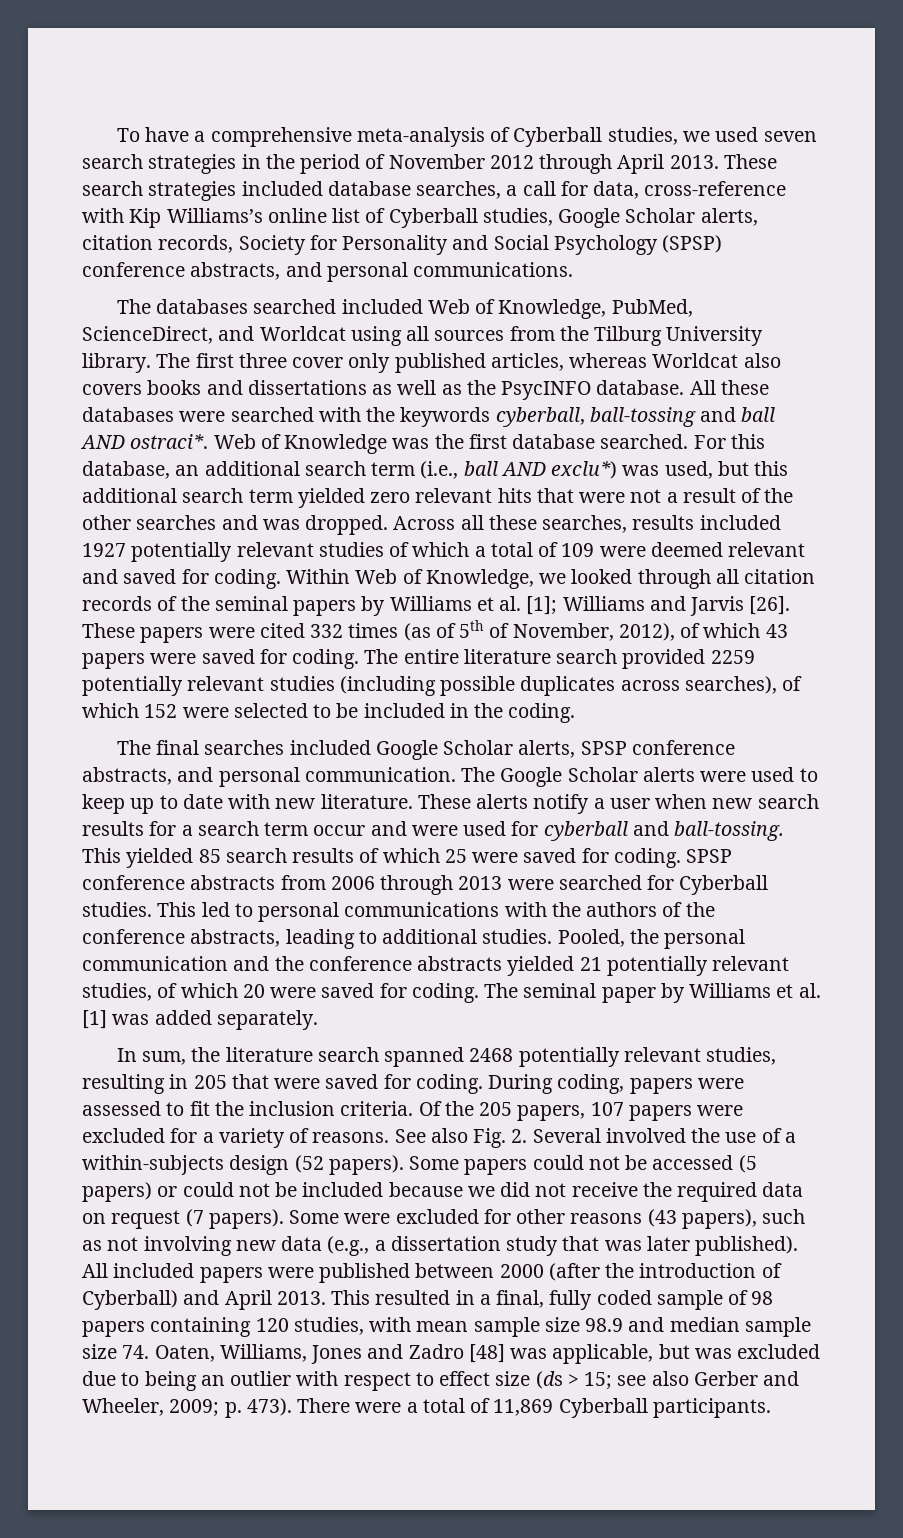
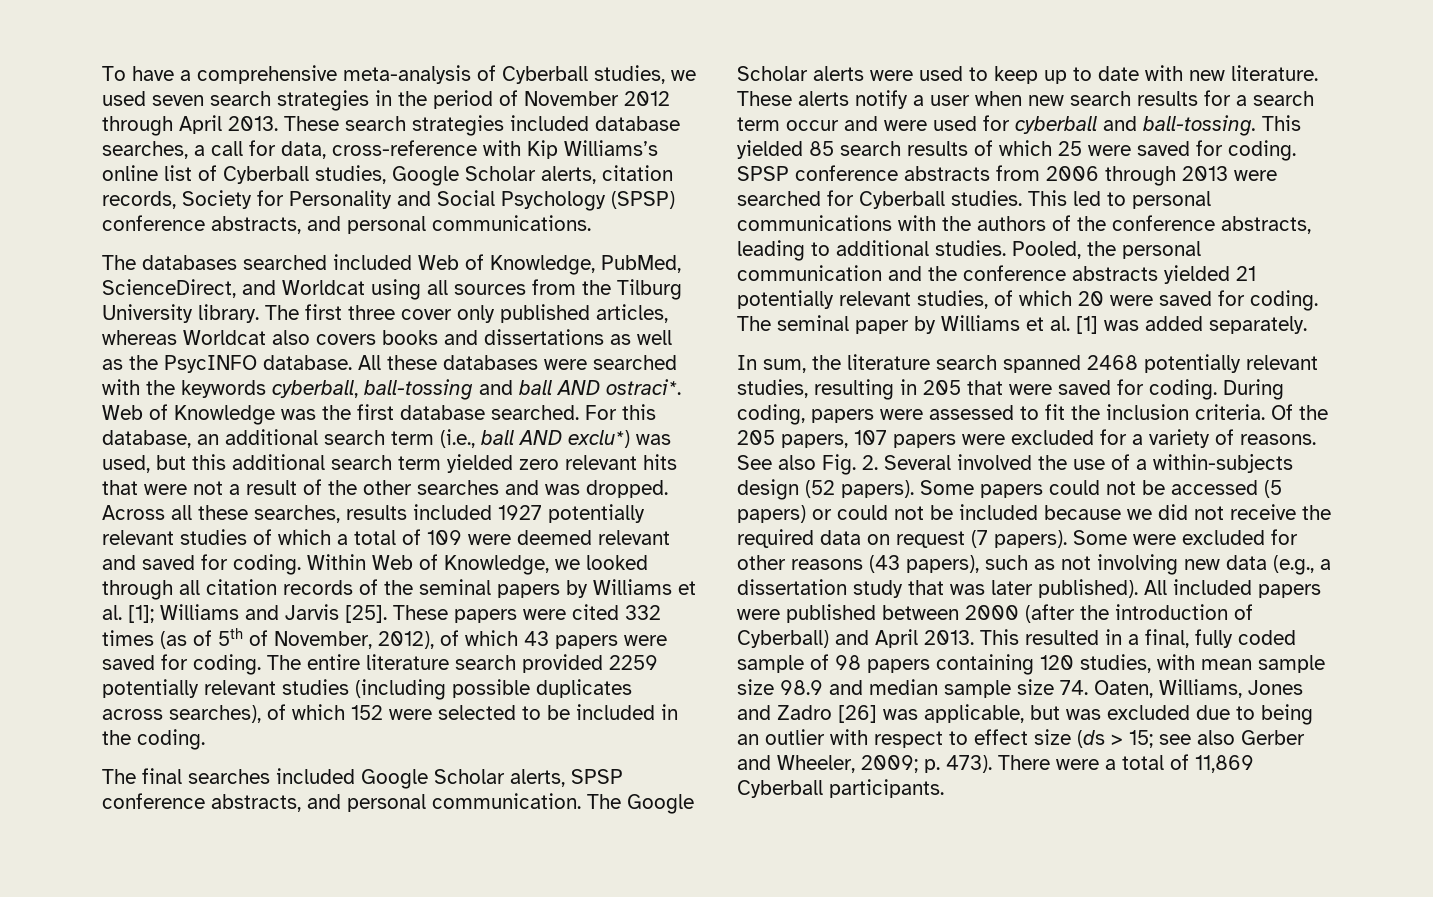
[749,596,791,615] [26]. -> [345,605,387,623] [25].
[468,1344,505,1363] [48] -> [838,705,877,723] [26]

